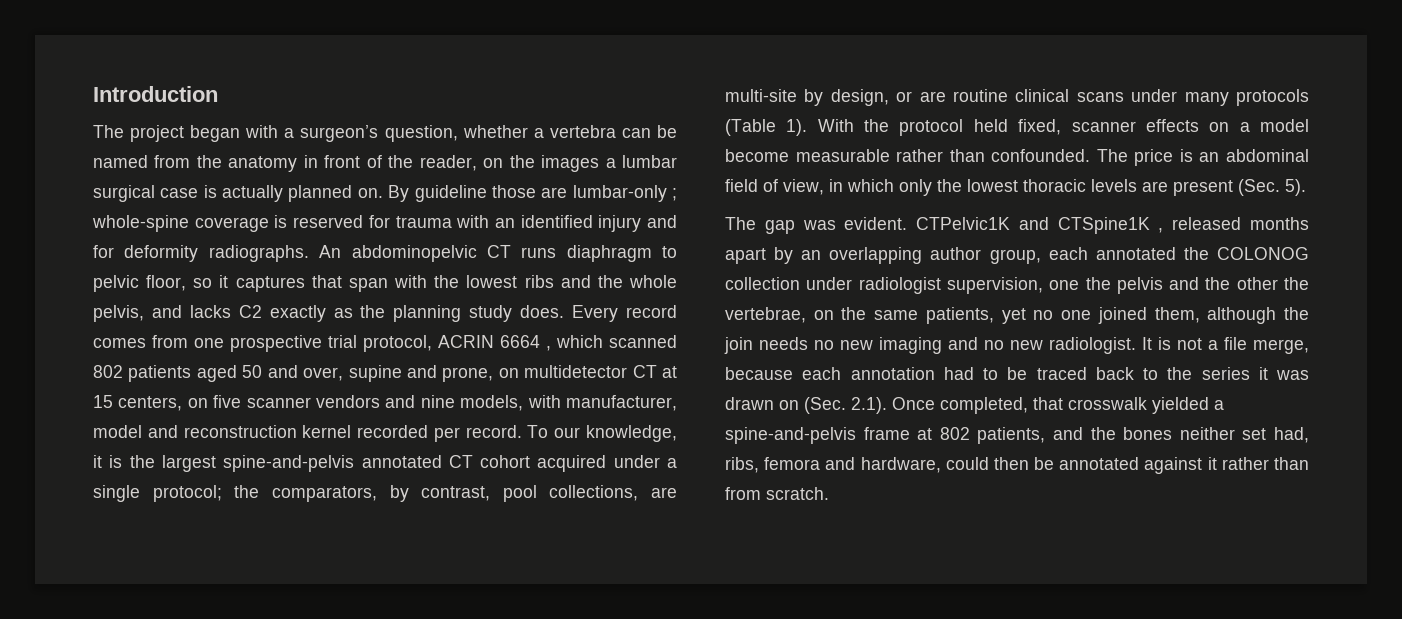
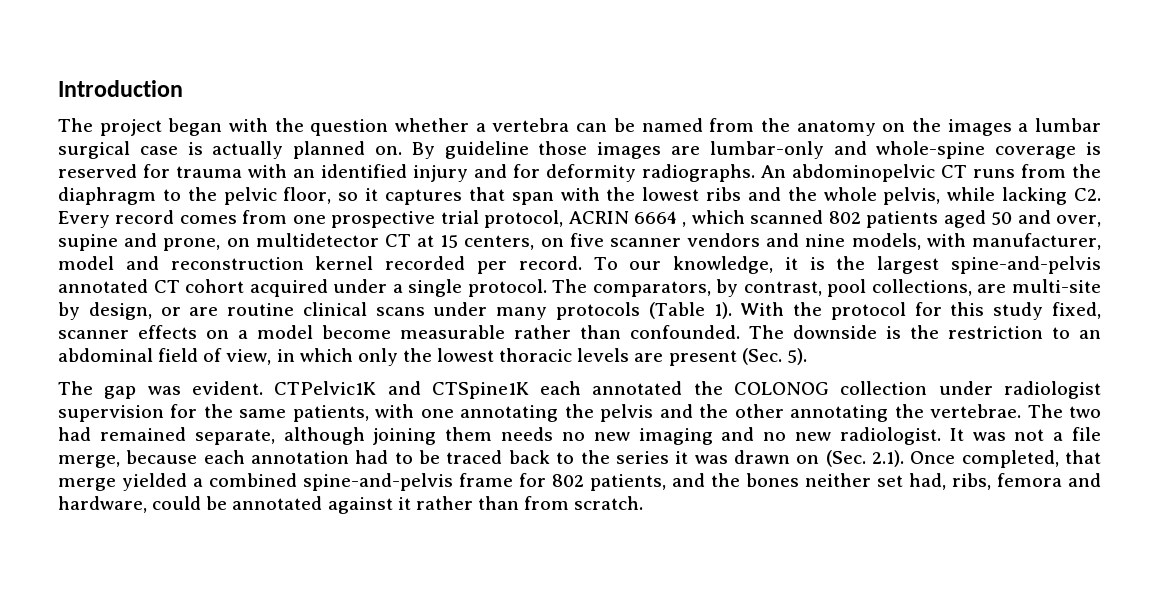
[284,125,458,142] a surgeon’s question, -> [274,118,389,136] the question
[303,155,477,171] in front of the reader, -> (876, 128) none
(536, 191) none -> [597,142,662,159] images
[672,188,678,201] ; -> [833,141,867,155] and
(557, 252) none -> [1021,164,1101,178] from the
(677, 252) none -> [187,187,217,201] the
[151,305,565,322] and lacks C2 exactly as the planning study does. -> [947,187,1102,205] while lacking C2.
[152,485,260,502] protocol; the -> [467,279,588,297] protocol. The
[973,119,1008,132] held -> [914,302,1044,320] for this study
[1134,149,1193,166] price is -> [793,325,1070,339] downside is the restriction to
[1158,217,1309,233] [725,247,1041,264] , released months apart by an overlapping author group, -> (529, 390) none
[946,277,1080,294] supervision, one -> [58,404,559,422] supervision for the same patients, with one annotating
[1284,277,1309,290] [725,307,1309,324] [724,337,753,354] the vertebrae, on the same patients, yet no one joined them, although the join -> [790,404,1102,422] [58,427,493,445] annotating the vertebrae. The two had remained separate, although joining them
[1158,337,1171,350] is -> [972,432,1006,441] was
[1068,397,1147,410] crosswalk -> [58,478,116,491] merge
(1224, 405) none -> [209,473,297,487] combined
[917,428,933,440] at -> [519,473,546,487] for
[993,457,1029,470] then -> (202, 503) none

